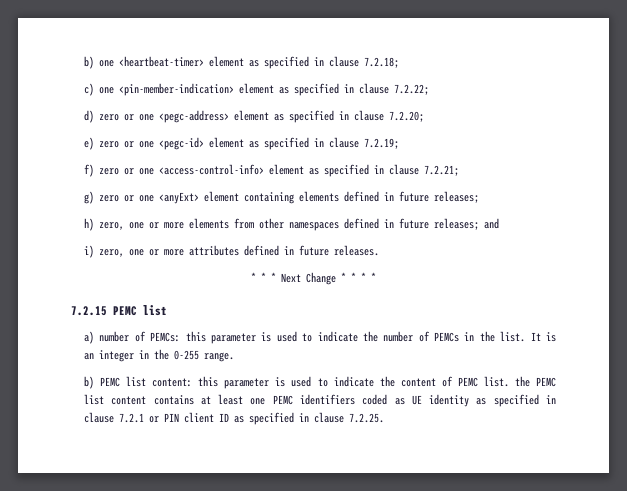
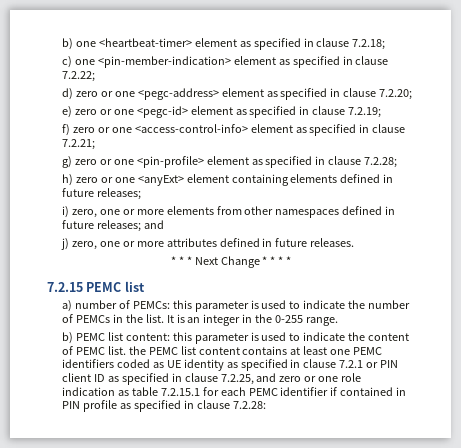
(154, 198) none -> [136,156,398,168] [61,174,135,186] <pin-profile> element as specified in clause 7.2.28; // h) zero or one
[83,218,94,231] h) -> [61,206,69,218] i)
[83,245,94,258] i) -> [60,238,69,250] j)
[348,413,384,423] 7.2.25. -> [220,373,362,385] [61,387,407,396] [61,400,266,412] 7.2.25, and zero or one role indication as table 7.2.15.1 for each PEMC identifier if contained in PIN profile as specified in clause 7.2.28:

